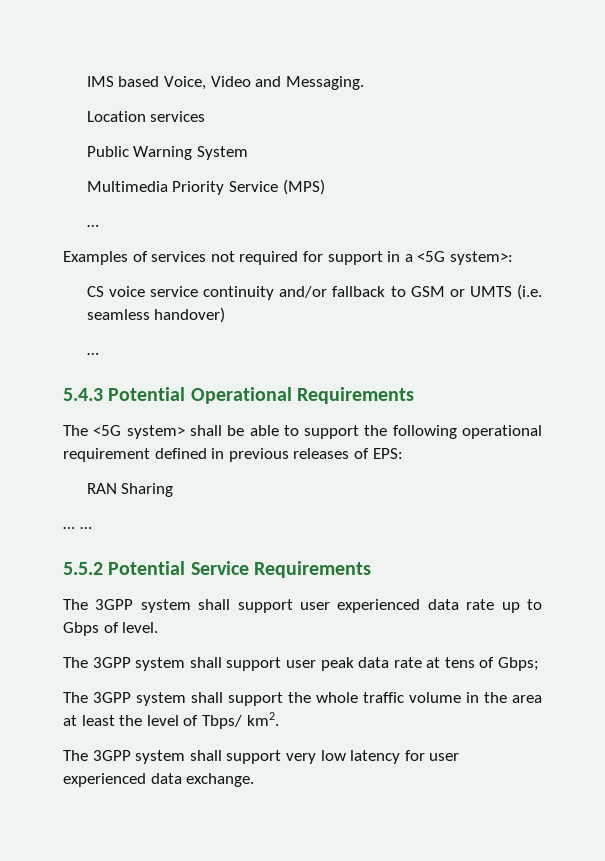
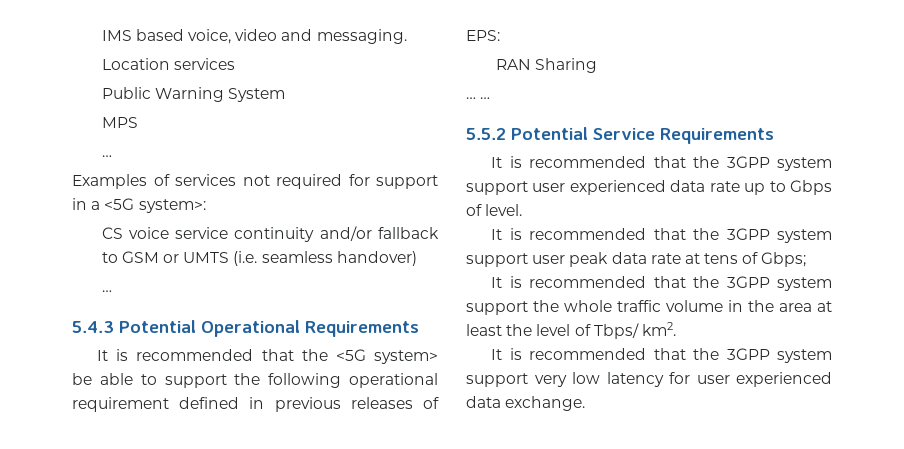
[164,76,364,90] Voice, Video and Messaging. -> [188,29,407,44] voice, video and messaging.
[86,179,325,195] Multimedia Priority Service (MPS) -> [101,117,138,128] MPS
[63,425,88,436] The -> [97,349,328,361] It is recommended that the
[189,425,222,436] shall -> (439, 357) none
[63,599,231,613] The 3GPP system shall -> [491,156,832,171] It is recommended that the 3GPP system
[63,657,222,671] The 3GPP system shall -> [491,228,832,243] It is recommended that the 3GPP system
[63,692,223,706] The 3GPP system shall -> [491,276,832,291] It is recommended that the 3GPP system
[63,750,222,764] The 3GPP system shall -> [491,348,832,363] It is recommended that the 3GPP system

